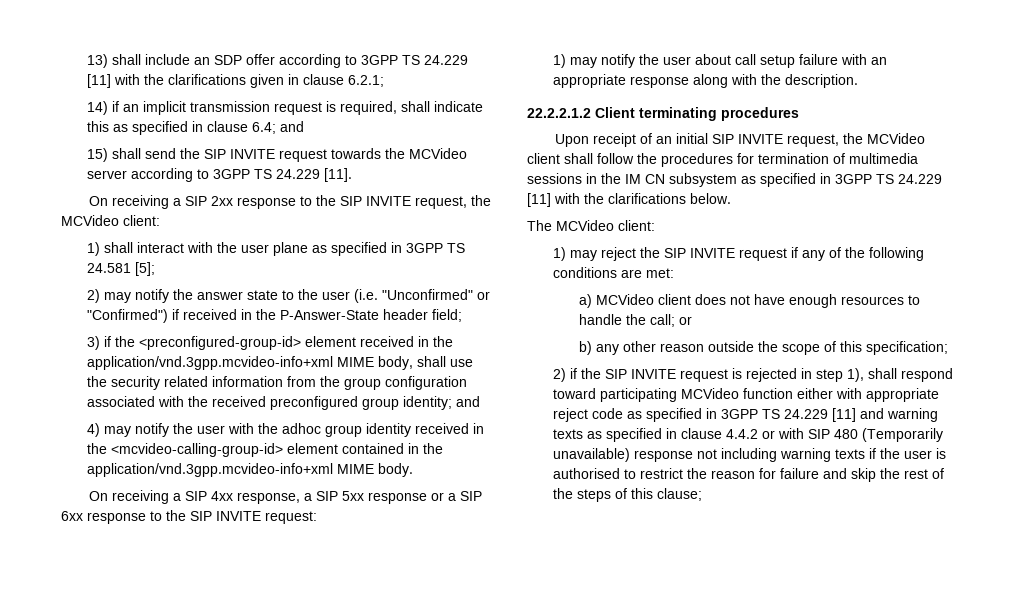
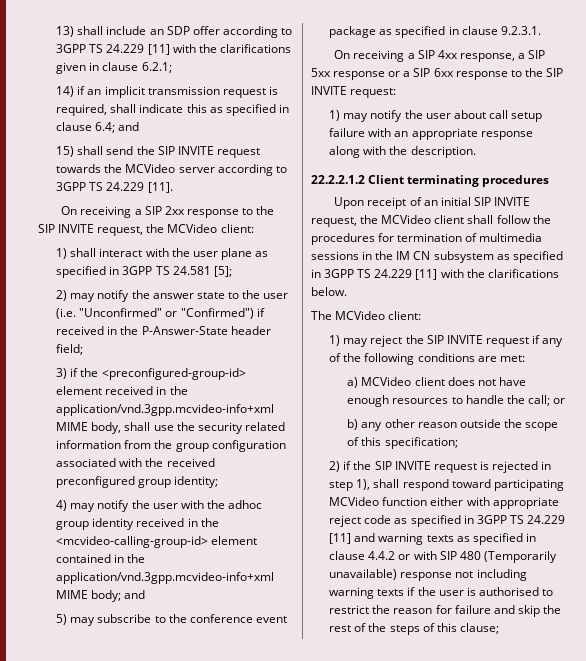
[456,396,481,407] and -> (219, 482) none
[378,463,414,477] body. -> [91,590,146,602] [56,614,287,626] [329,26,541,38] body; and // 5) may subscribe to the conference event package as specified in clause 9.2.3.1.

